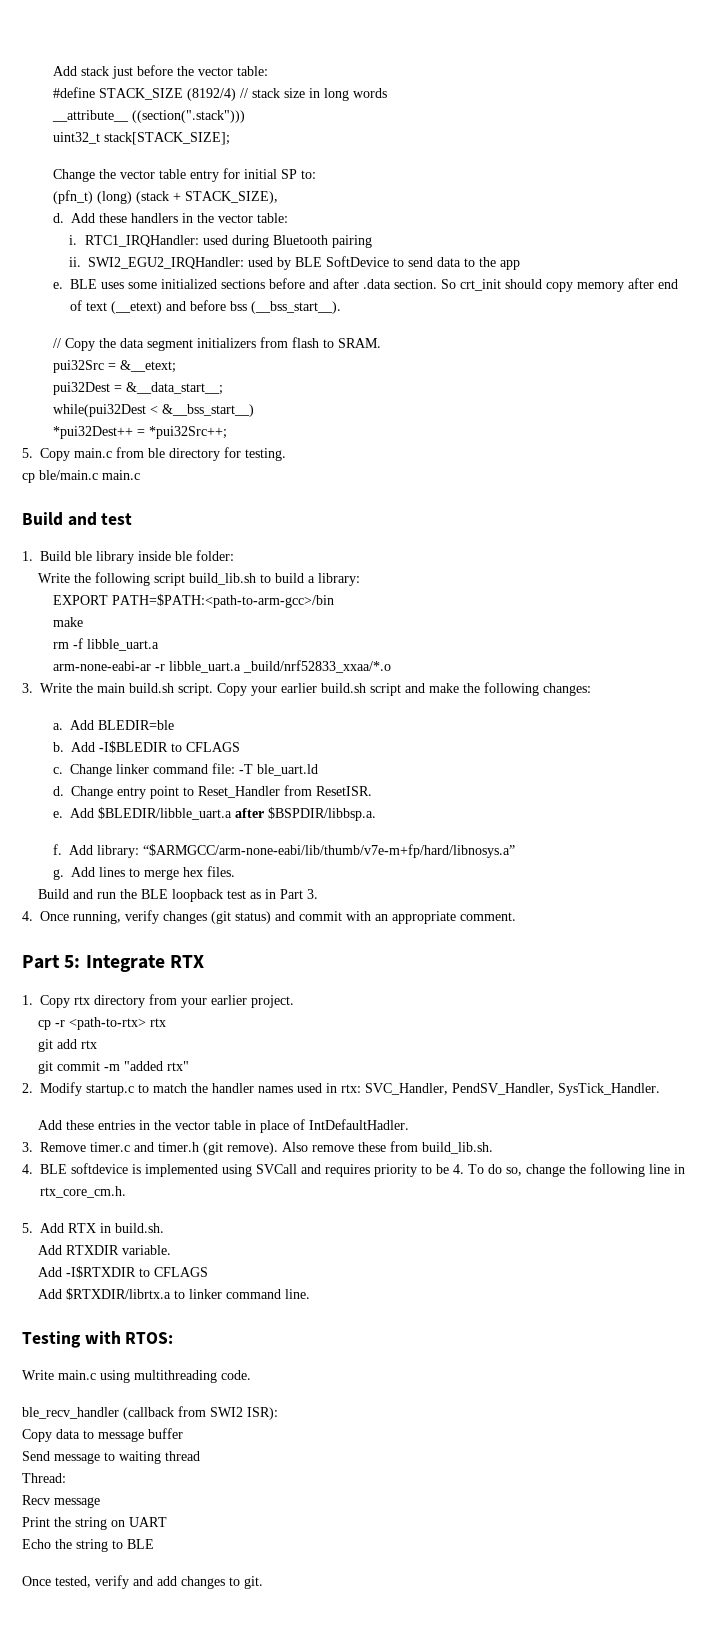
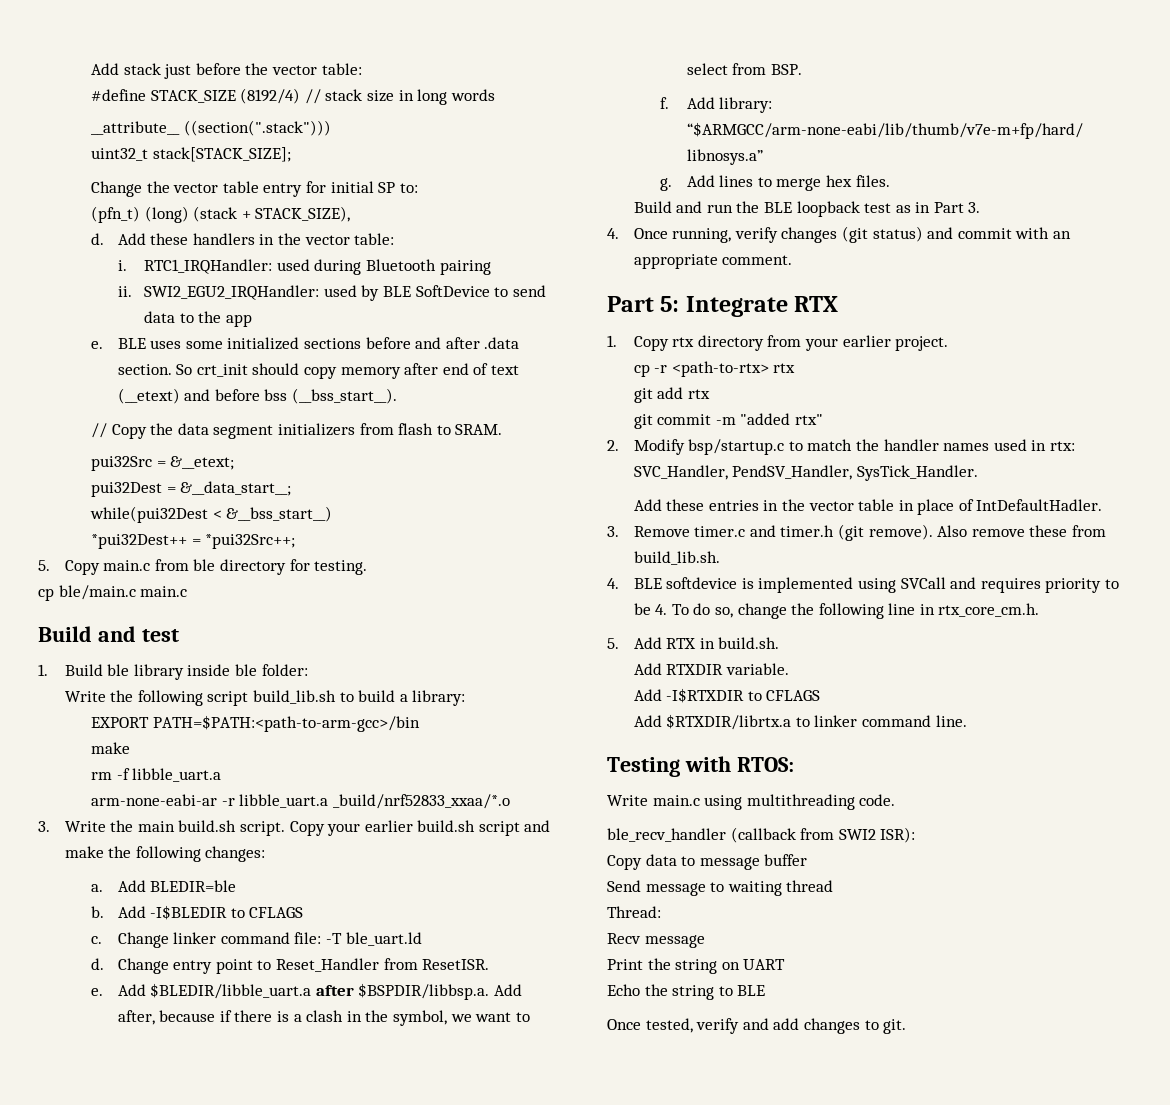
(377, 814) none -> [494,984,523,996] [117,1010,530,1026] [686,63,802,75] Add after, because if there is a clash in the symbol, we want to select from BSP.
[86,1084,134,1096] startup.c -> [688,439,785,455] bsp/startup.c

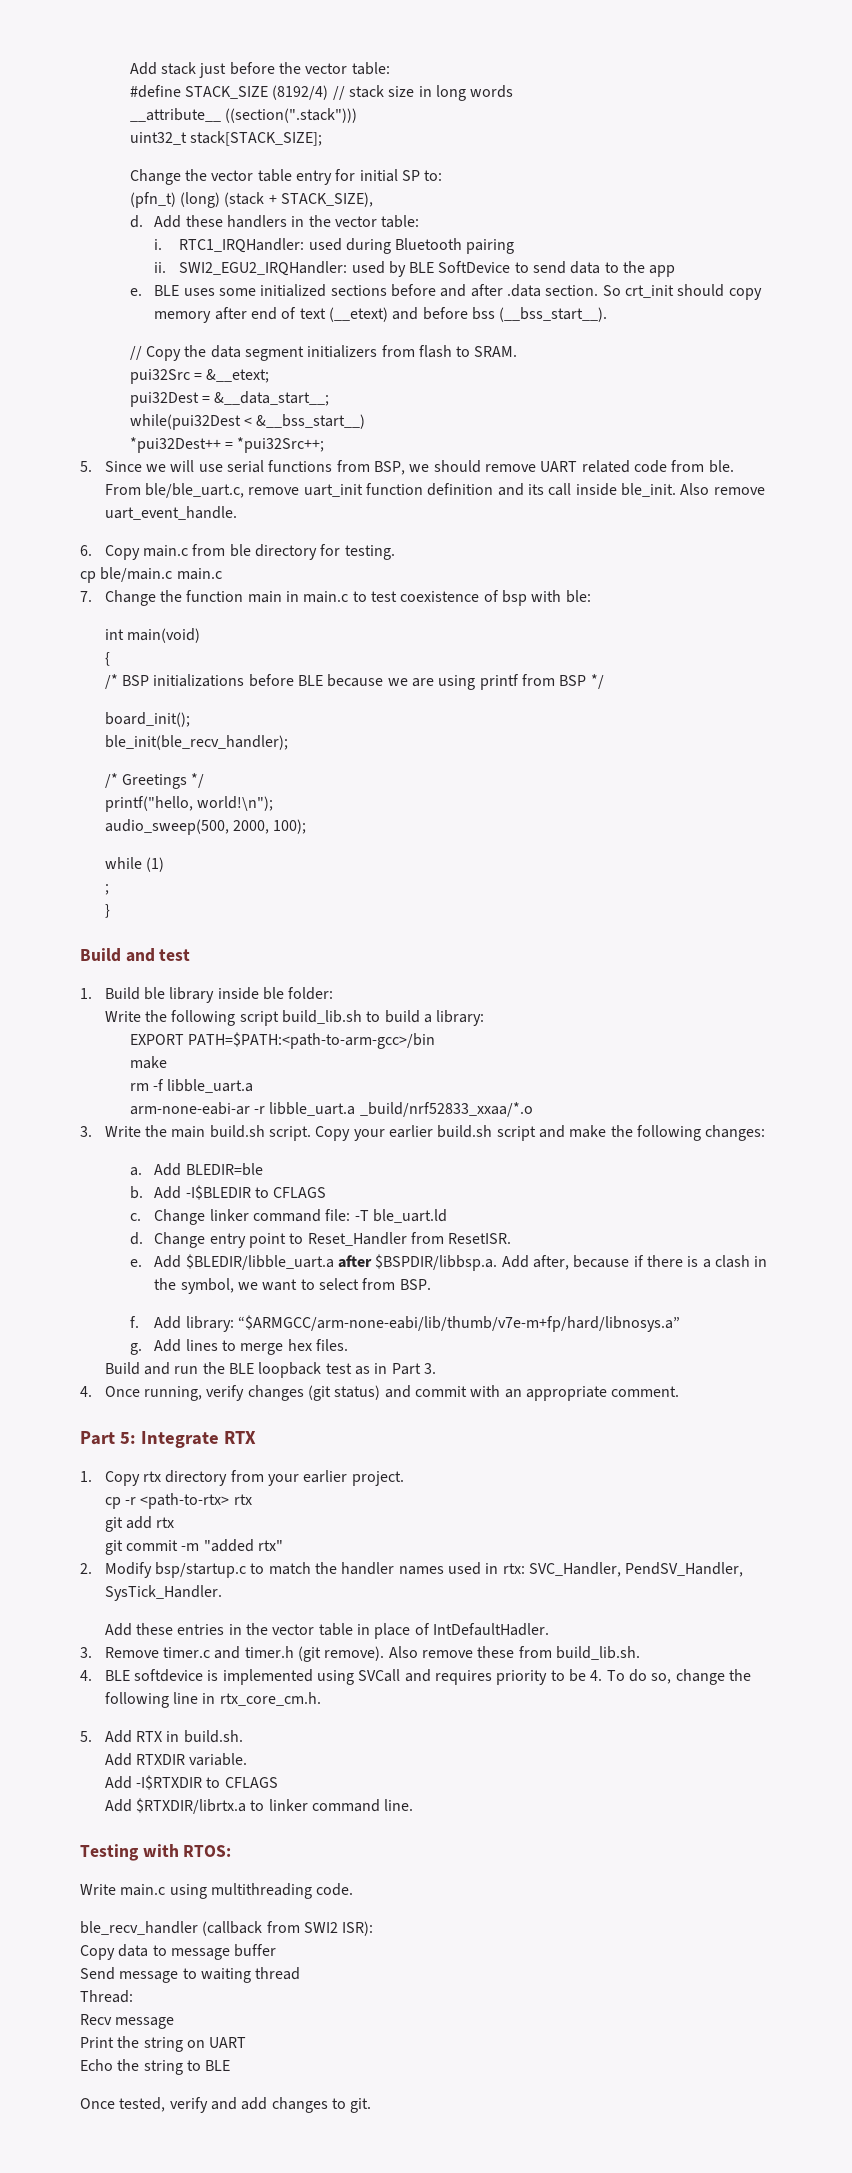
(50, 565) none -> [104,460,734,475] [104,483,765,498] [104,506,237,520] [80,545,92,556] Since we will use serial functions from BSP, we should remove UART related code from ble. From ble/ble_uart.c, remove uart_init function definition and its call inside ble_init. Also remove uart_event_handle. // 6.
(188, 591) none -> [80,590,591,606] [104,628,201,643] [104,652,110,666] [104,674,604,690] [104,712,190,727] [104,735,288,750] [104,773,205,789] [104,796,274,812] [104,819,307,835] [104,857,165,872] [104,884,109,895] [104,904,110,918] // 7. Change the function main in main.c to test coexistence of bsp with ble: // int main(void) // { // /* BSP initializations before BLE because we are using printf from BSP */ // board_init(); // ble_init(ble_recv_handler); // /* Greetings */ // printf("hello, world!\n"); // audio_sweep(500, 2000, 100); // while (1) // ; // }

